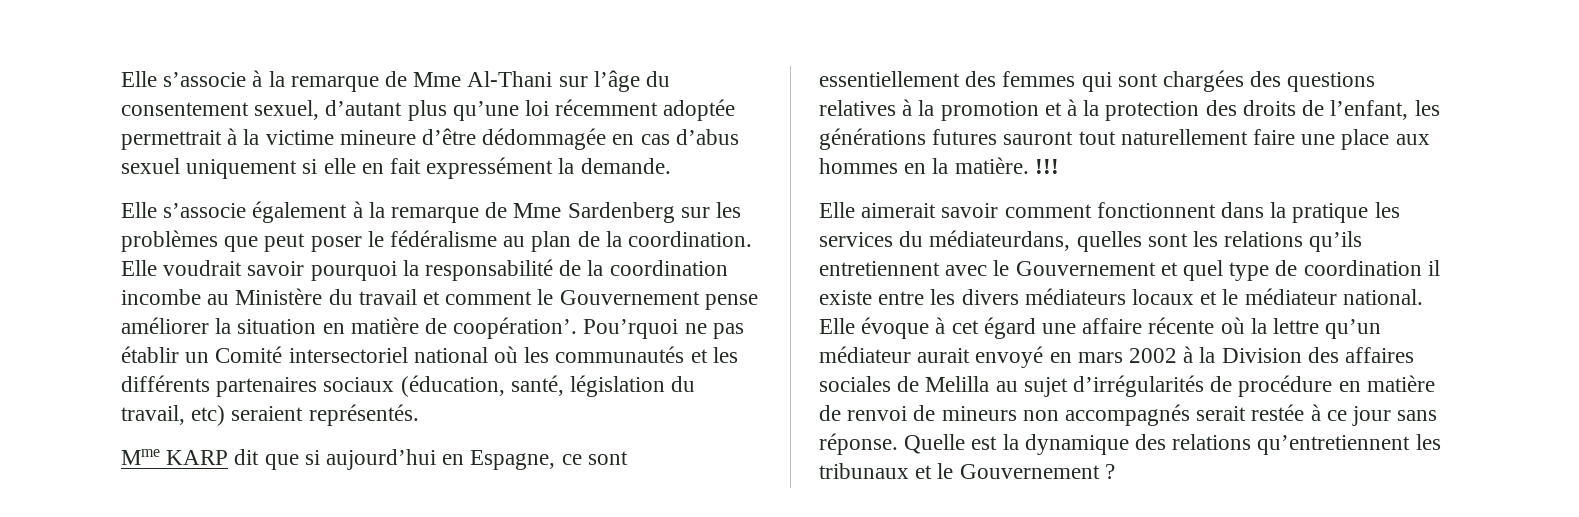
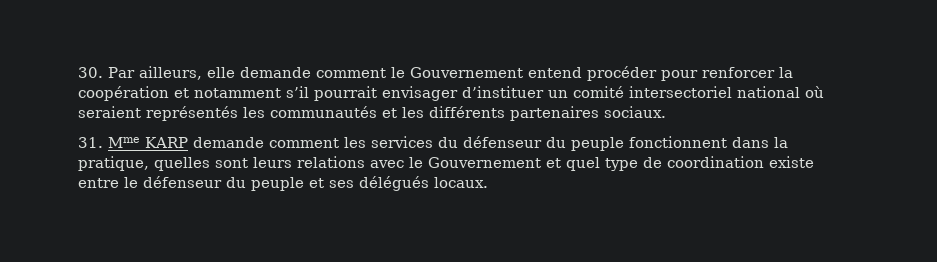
[121,70,671,92] [121,99,736,121] [121,128,739,150] [121,157,671,179] [121,201,742,223] [121,230,753,252] [121,259,728,281] [121,288,758,310] [121,317,744,339] [121,346,283,363] Elle s’associe à la remarque de Mme Al-Thani sur l’âge du consentement sexuel, d’autant plus qu’une loi récemment adoptée permettrait à la victime mineure d’être dédommagée en cas d’abus sexuel uniquement si elle en fait expressément la demande. // Elle s’associe également à la remarque de Mme Sardenberg sur les problèmes que peut poser le fédéralisme au plan de la coordination. Elle voudrait savoir pourquoi la responsabilité de la coordination incombe au Ministère du travail et comment le Gouvernement pense améliorer la situation en matière de coopération’. Pou’rquoi ne pas établir un Comité -> [78,66,793,81] [78,86,624,101] 30. Par ailleurs, elle demande comment le Gouvernement entend procéder pour renforcer la coopération et notamment s’il pourrait envisager d’instituer un comité
(519, 354) none -> [78,106,238,121] seraient représentés
[323,375,696,397] [121,404,419,426] [121,449,628,470] [819,70,1376,92] [819,99,1440,121] [819,128,1430,150] [819,157,1059,174] [819,202,1400,223] [819,230,1363,252] [819,261,940,276] sociaux (éducation, santé, législation du travail, etc) seraient représentés. // Mme KARP dit que si aujourd’hui en Espagne, ce sont essentiellement des femmes qui sont chargées des questions relatives à la promotion et à la protection des droits de l’enfant, les générations futures sauront tout naturellement faire une place aux hommes en la matière. !!! // Elle aimerait savoir comment fonctionnent dans la pratique les services du médiateurdans, quelles sont les relations qu’ils entretiennent -> [604,106,666,118] [78,136,788,151] [78,156,365,171] sociaux. // 31. Mme KARP demande comment les services du défenseur du peuple fonctionnent dans la pratique, quelles sont leurs relations
[1427,260,1440,276] il -> (764, 162) none
[930,288,1423,305] [819,317,1382,339] [819,346,1415,368] [819,375,1435,397] [819,404,1438,426] [819,433,1441,455] [819,463,1115,479] les divers médiateurs locaux et le médiateur national. Elle évoque à cet égard une affaire récente où la lettre qu’un médiateur aurait envoyé en mars 2002 à la Division des affaires sociales de Melilla au sujet d’irrégularités de procédure en matière de renvoi de mineurs non accompagnés serait restée à ce jour sans réponse. Quelle est la dynamique des relations qu’entretiennent les tribunaux et le Gouvernement ? -> [124,176,488,191] le défenseur du peuple et ses délégués locaux.

